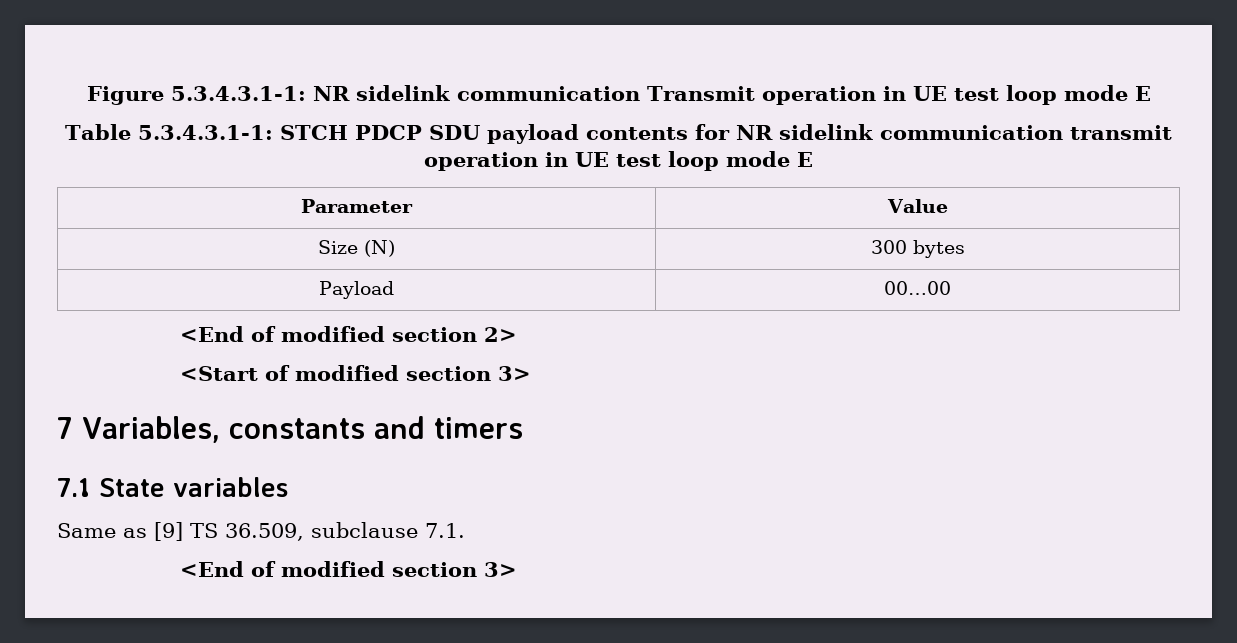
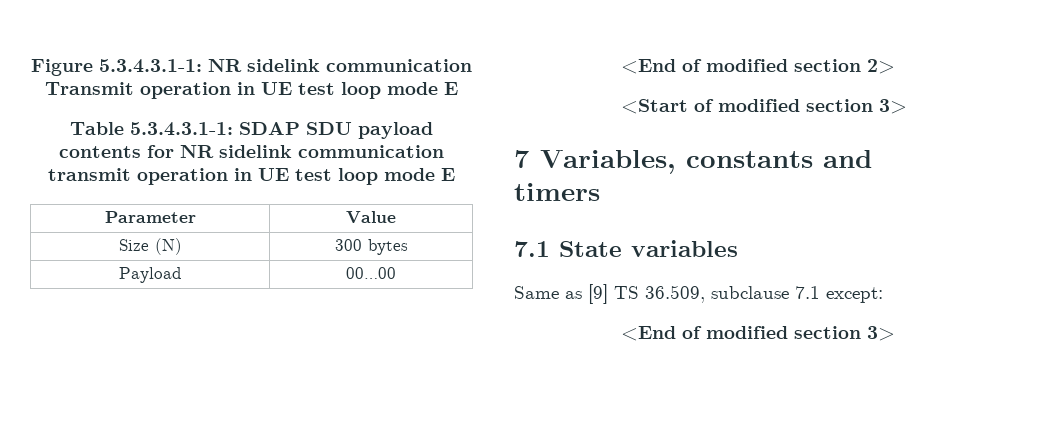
[279,125,422,140] STCH PDCP -> [239,122,300,135] SDAP
[425,523,465,538] 7.1. -> [795,286,883,303] 7.1 except:

